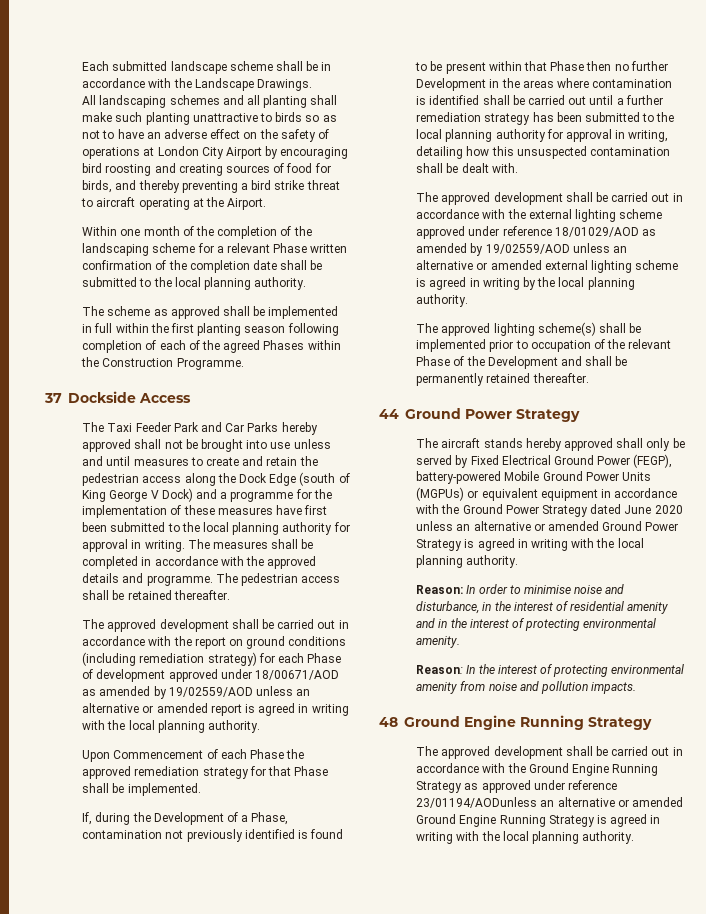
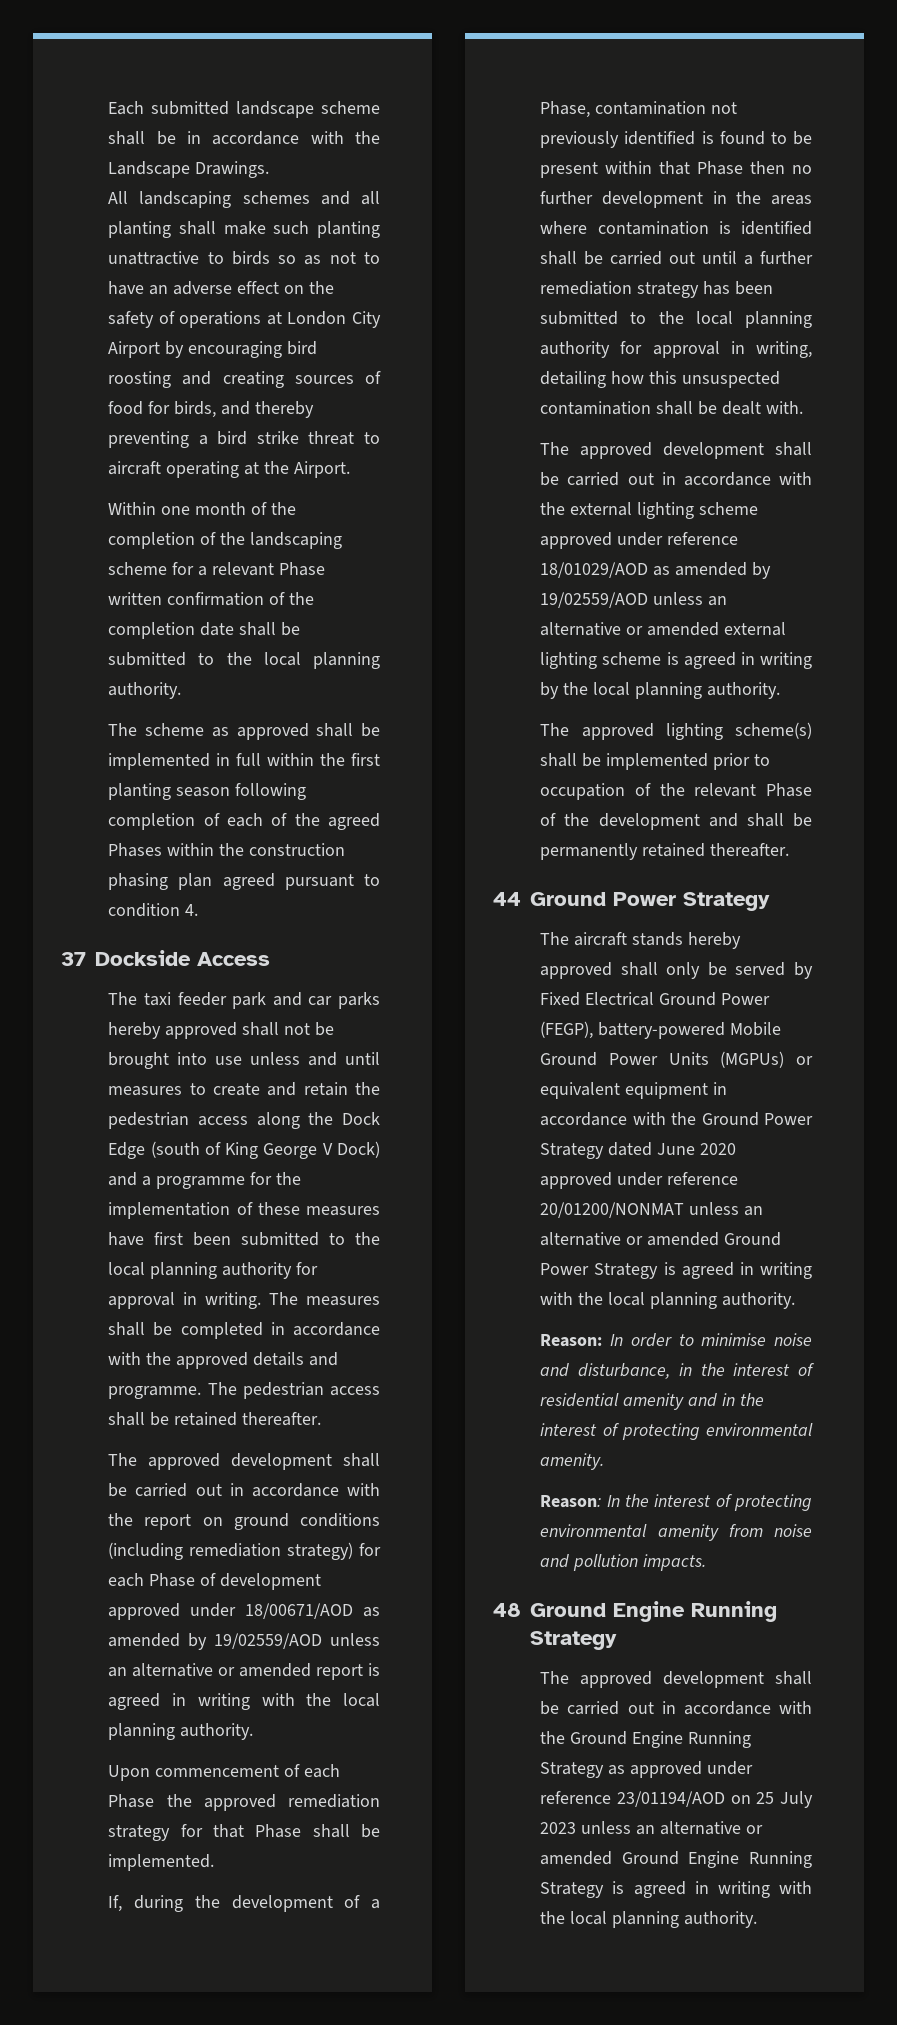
[102,358,244,370] [44,391,191,403] [82,422,279,432] Construction Programme. // 37 Dockside Access // The Taxi Feeder Park and Car Parks -> [248,843,345,856] [108,873,380,890] [108,903,199,917] [61,950,270,966] [108,992,381,1009] construction phasing plan agreed pursuant to condition 4. // 37 Dockside Access // The taxi feeder park and car parks
[113,750,204,759] Commencement -> [155,1765,280,1777] commencement
[153,812,224,825] Development -> [231,1895,333,1912] development
[416,78,487,91] Development -> [601,191,703,208] development
[487,356,558,369] Development -> [598,813,700,830] development
(683, 509) none -> [540,1172,739,1189] [540,1202,685,1218] approved under reference 20/01200/NONMAT
[416,797,538,808] 23/01194/AODunless -> [616,1791,813,1808] [540,1821,632,1834] 23/01194/AOD on 25 July 2023 unless

